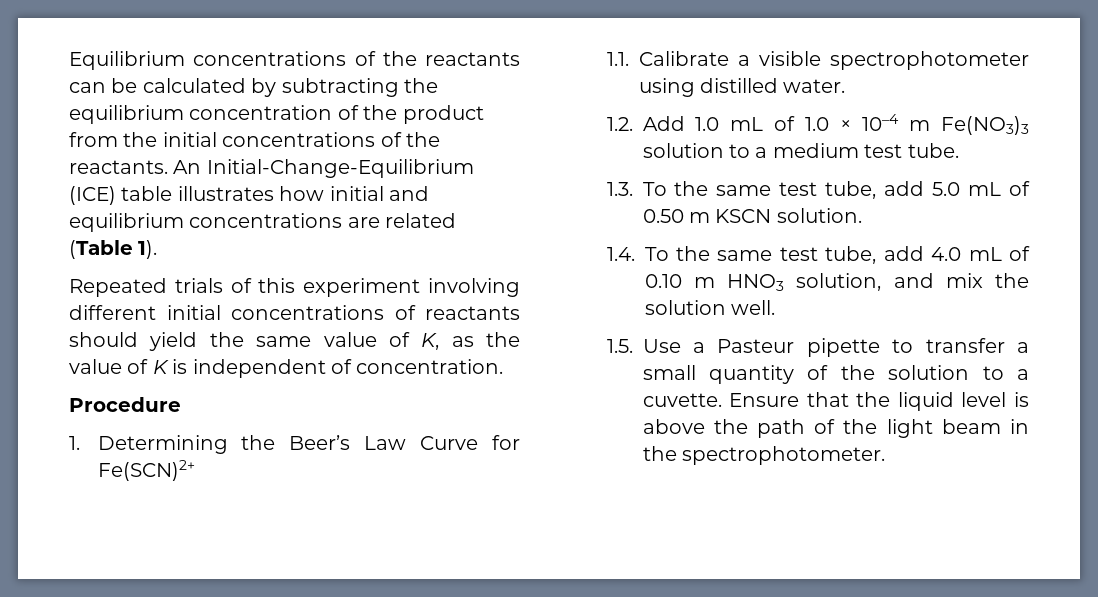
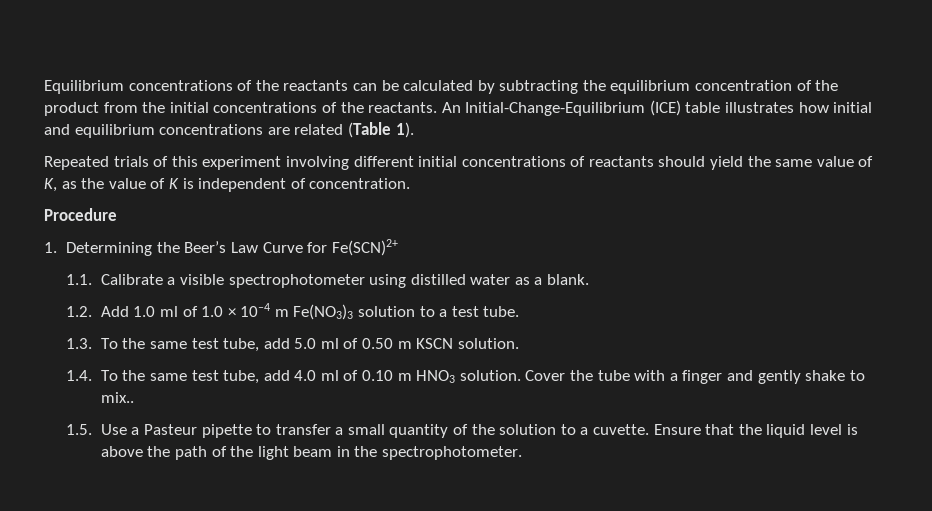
[783,79,846,93] water. -> [470,274,590,285] water as a blank.
[730,117,764,131] mL -> [159,306,178,317] ml
[772,143,859,158] medium -> (448, 313) none
[968,182,1002,196] mL -> [320,338,339,349] ml
[968,247,1002,261] mL -> [320,370,339,381] ml
[796,273,1029,291] [644,300,775,315] solution, and mix the solution well. -> [459,370,865,384] [100,392,134,403] solution. Cover the tube with a finger and gently shake to mix..

